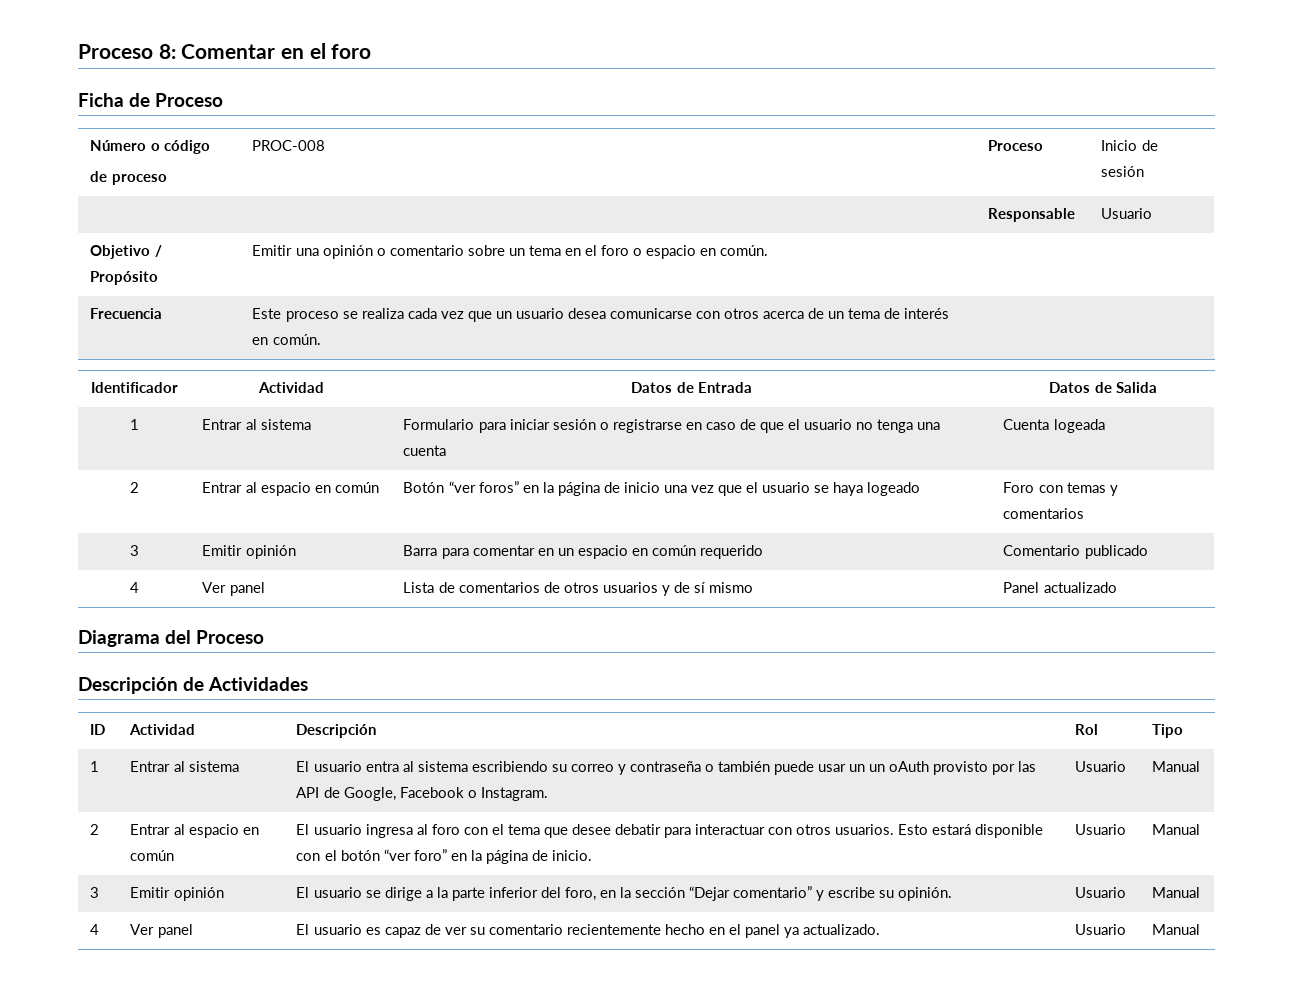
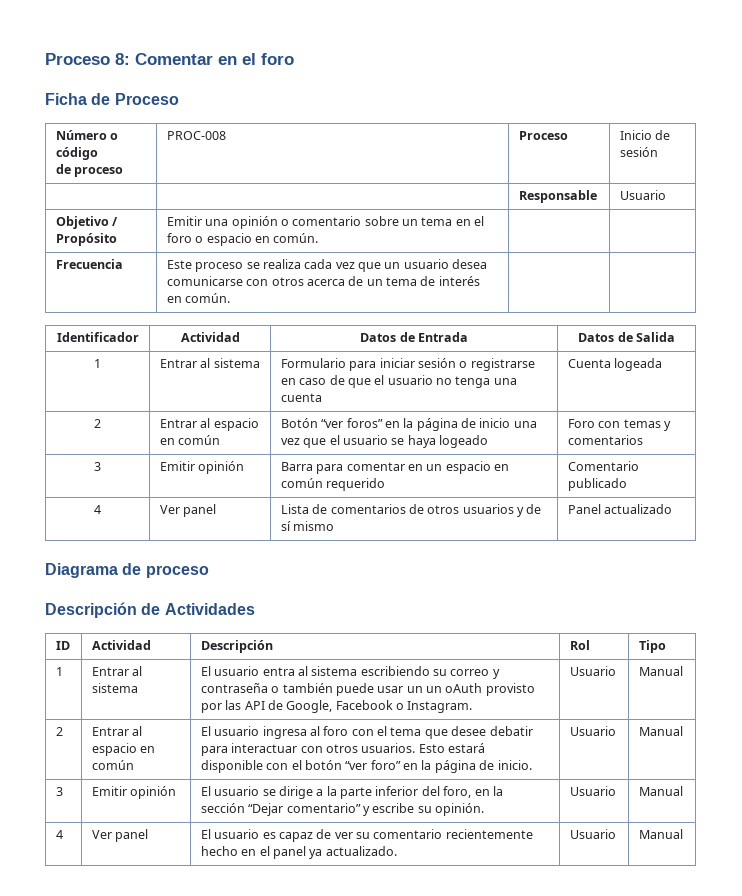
[165,630,265,644] del Proceso -> [122,563,209,578] de proceso

